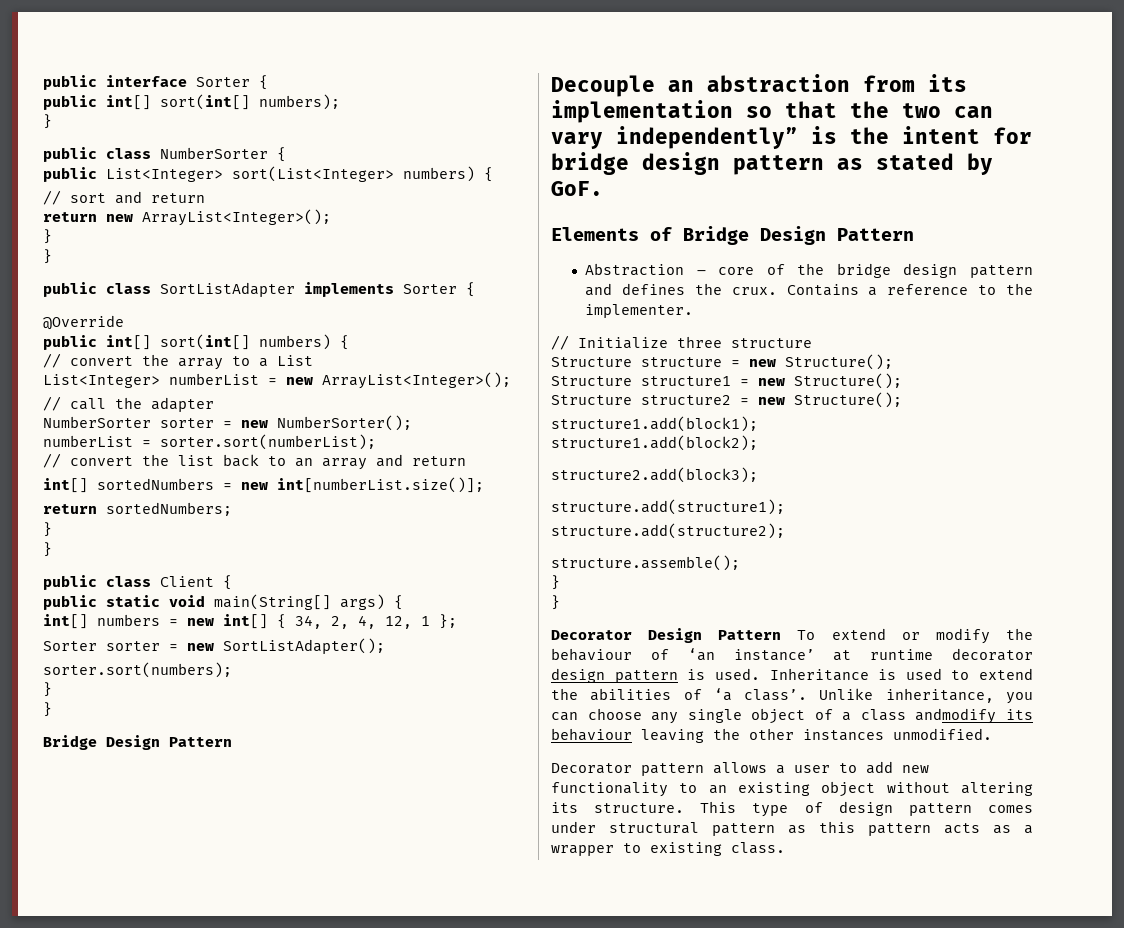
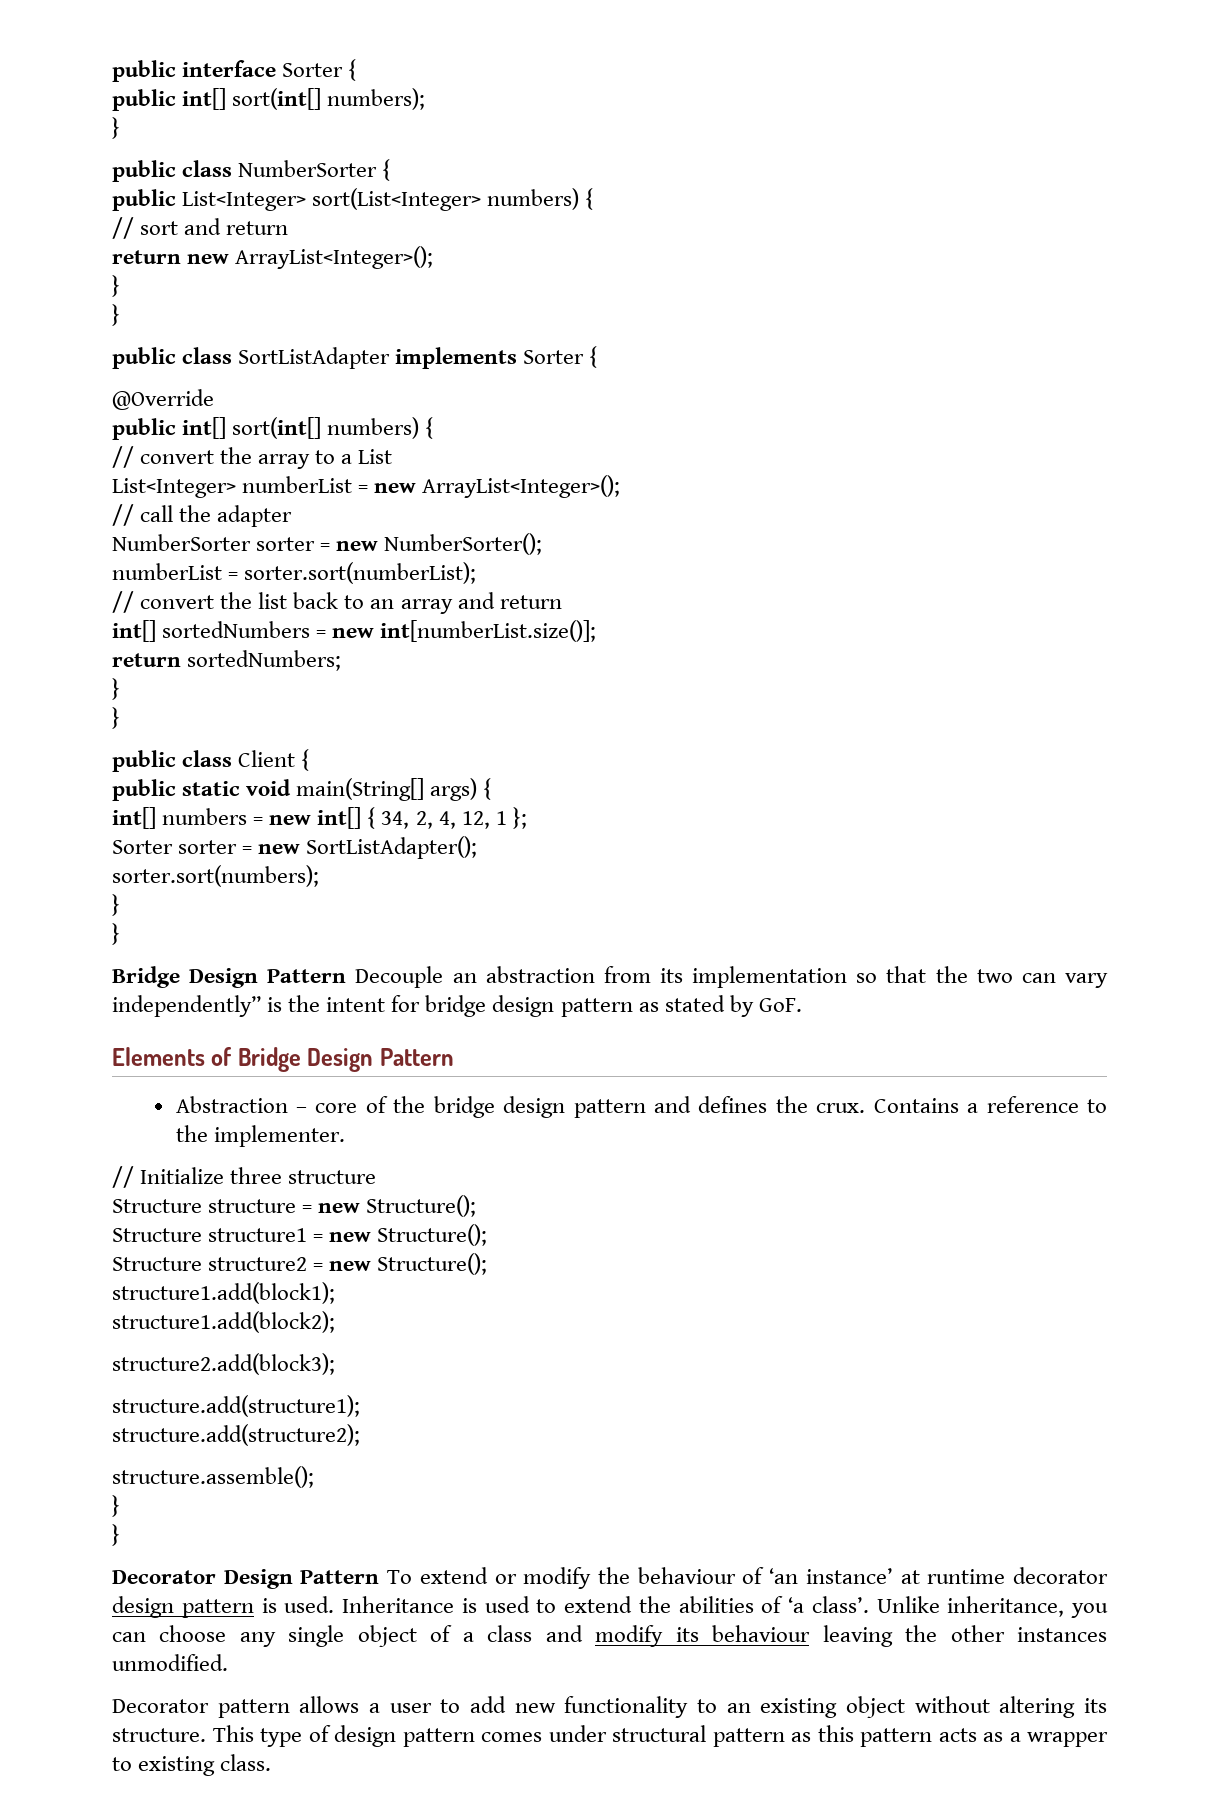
(232, 742) // -> (347, 976) none
[915,708,997,724] andmodify -> [545,1625,664,1647] and modify

